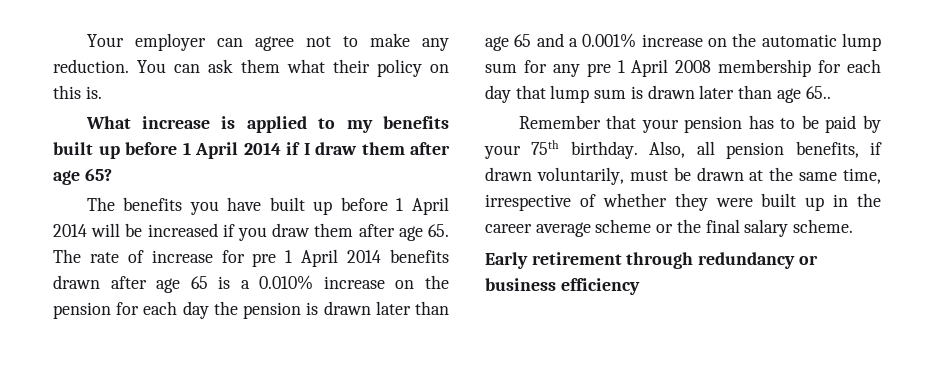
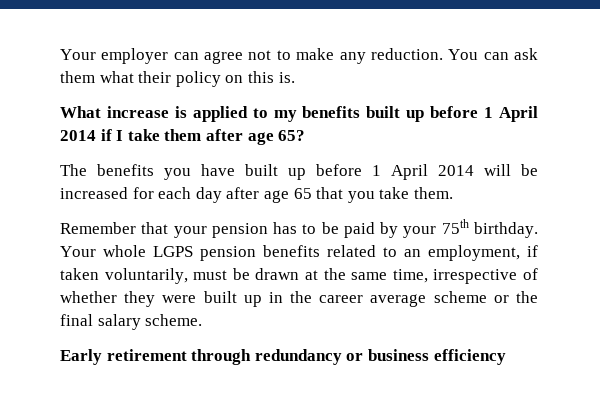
[315,142,357,155] draw -> [127,129,160,141] take
[222,223,449,241] [53,249,449,267] [53,275,449,293] [53,301,450,319] [485,33,881,51] [485,59,881,77] [485,85,831,103] if you draw them after age 65. The rate of increase for pre 1 April 2014 benefits drawn after age 65 is a 0.010% increase on the pension for each day the pension is drawn later than age 65 and a 0.001% increase on the automatic lump sum for any pre 1 April 2008 membership for each day that lump sum is drawn later than age 65.. -> [132,187,453,203] for each day after age 65 that you take them.
[649,141,882,159] [485,167,532,181] Also, all pension benefits, if drawn -> [60,245,538,261] [60,268,99,280] Your whole LGPS pension benefits related to an employment, if taken

